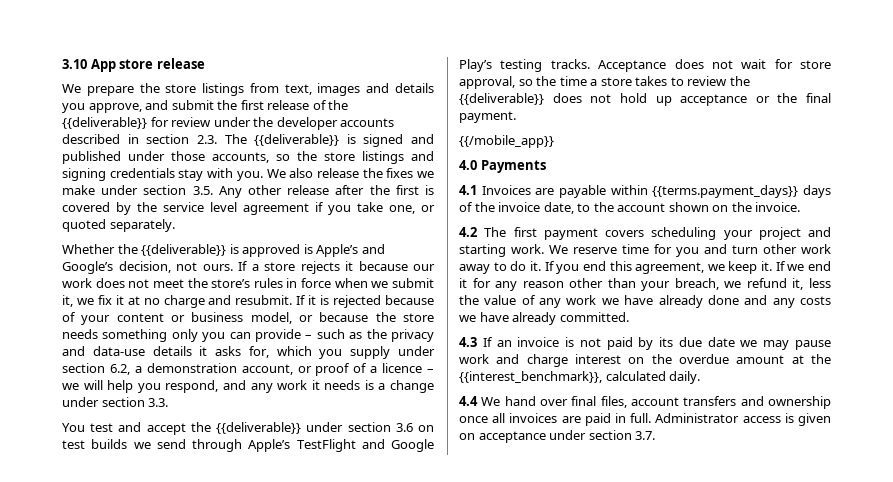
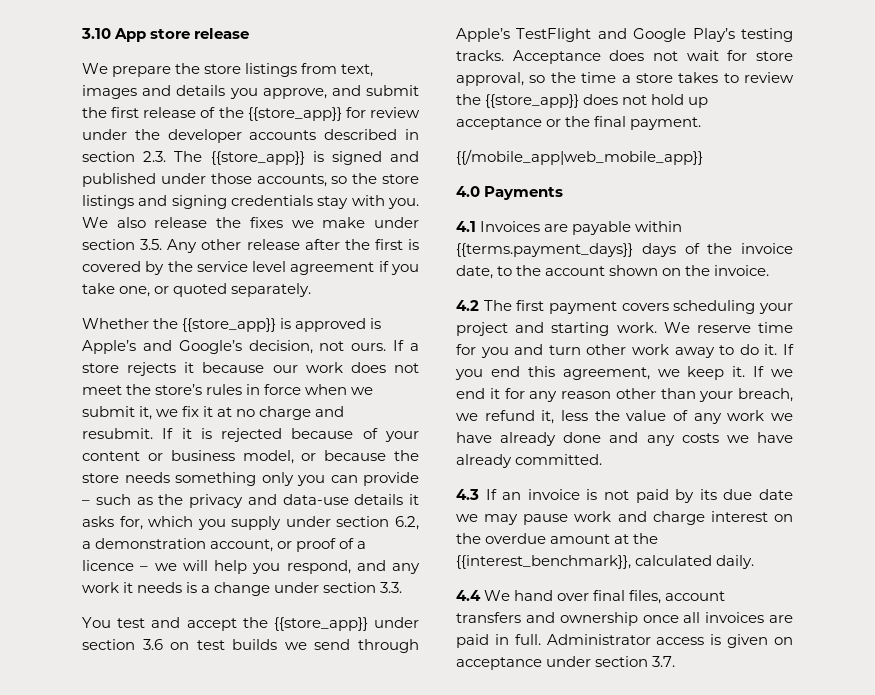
[62,117,147,129] {{deliverable}} -> [247,107,342,121] {{store_app}}
[254,134,340,146] {{deliverable}} -> [210,151,305,165] {{store_app}}
[141,244,227,256] {{deliverable}} -> [182,318,277,332] {{store_app}}
[216,422,302,434] {{deliverable}} -> [273,617,368,631] {{store_app}}
[459,93,544,105] {{deliverable}} -> [485,94,580,108] {{store_app}}
[459,135,554,148] {{/mobile_app}} -> [456,149,703,165] {{/mobile_app|web_mobile_app}}

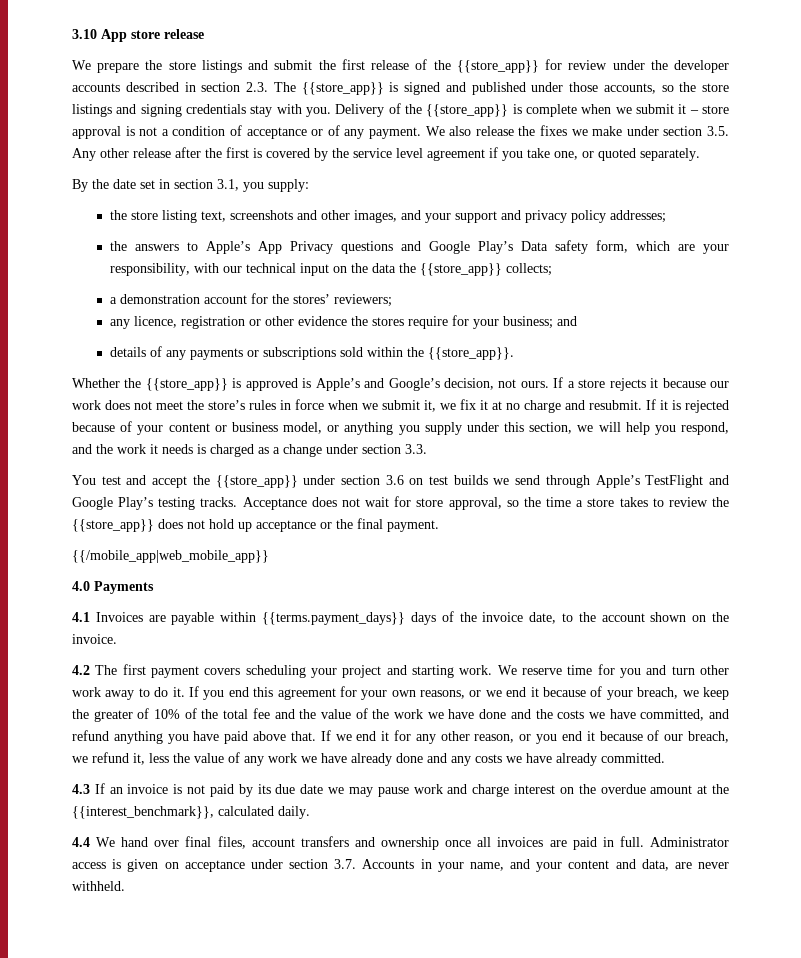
[301,63,374,77] [82,85,327,99] from text, images and details you approve, -> (242, 66) none
(419, 203) none -> [335,103,730,117] [72,125,421,139] Delivery of the {{store_app}} is complete when we submit it – store approval is not a condition of acceptance or of any payment.
(312, 290) none -> [72,179,309,192] [109,210,666,223] [109,240,729,254] [109,263,552,276] [109,293,392,307] [109,315,577,329] [109,346,514,360] // By the date set in section 3.1, you supply: // the store listing text, screenshots and other images, and your support and privacy policy addresses; // the answers to Apple’s App Privacy questions and Google Play’s Data safety form, which are your responsibility, with our technical input on the data the {{store_app}} collects; // a demonstration account for the stores’ reviewers; // any licence, registration or other evidence the stores require for your business; and // details of any payments or subscriptions sold within the {{store_app}}.
[324,450,419,461] [82,472,419,486] [82,494,419,508] [82,516,419,530] [82,538,367,552] [82,560,149,571] because the store needs something only you can provide – such as the privacy and data-use details it asks for, which you supply under section 6.2, a demonstration account, or proof of a licence – -> [344,422,573,435] anything you supply under this section,
[392,563,420,574] any -> [96,444,113,454] the
(198, 587) none -> [210,444,269,457] charged as
[562,366,746,380] agreement, we keep it. -> [277,686,729,700] [72,708,729,722] [72,730,316,744] agreement for your own reasons, or we end it because of your breach, we keep the greater of 10% of the total fee and the value of the work we have done and the costs we have committed, and refund anything you have paid above that.
[561,388,734,402] reason other than your -> [440,730,684,744] other reason, or you end it because of our
(676, 661) none -> [362,859,729,872] [72,881,125,891] Accounts in your name, and your content and data, are never withheld.

